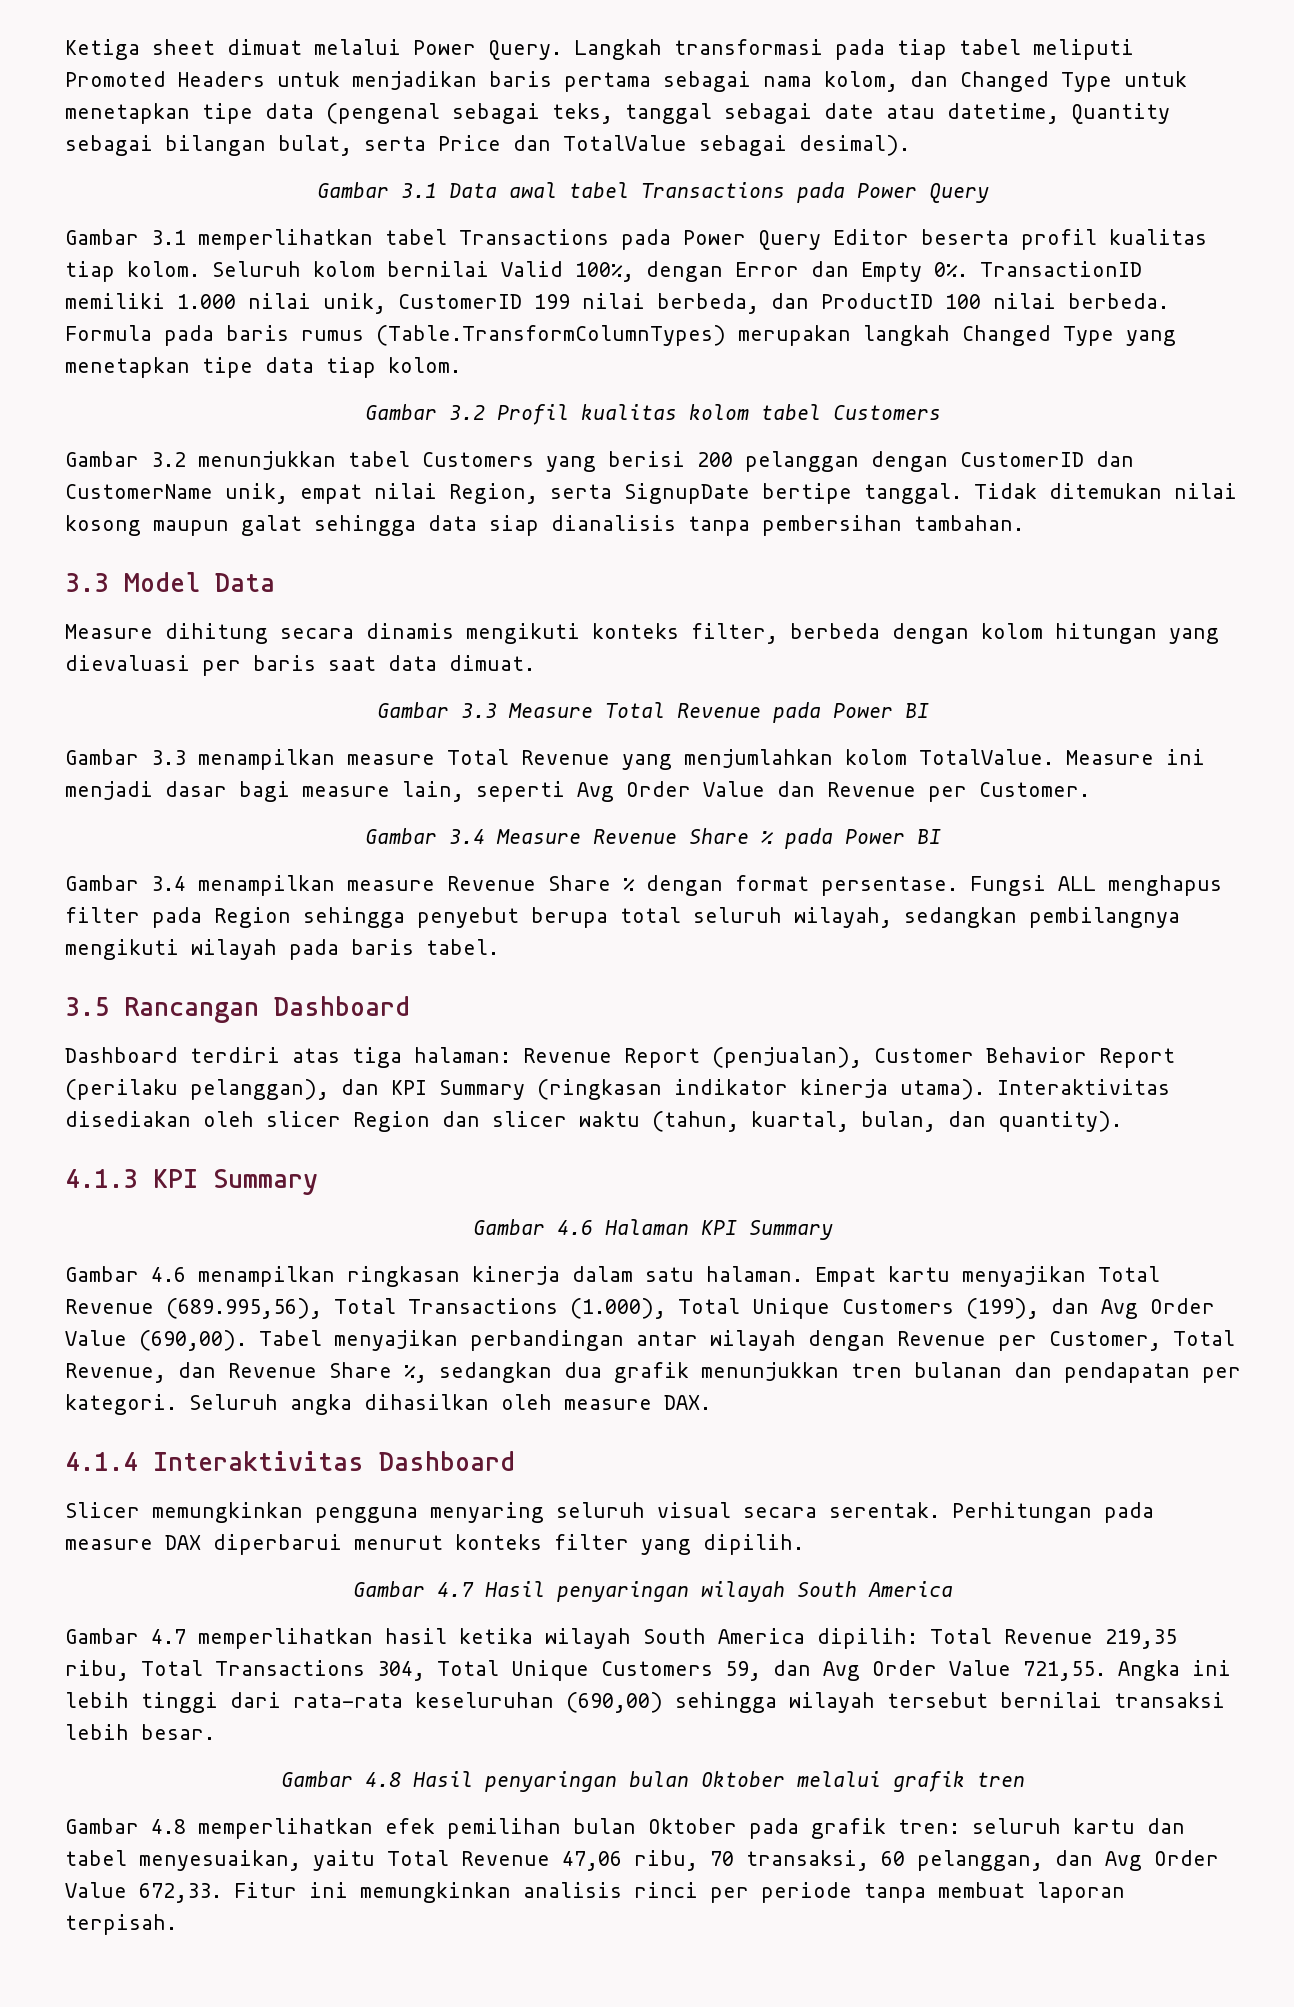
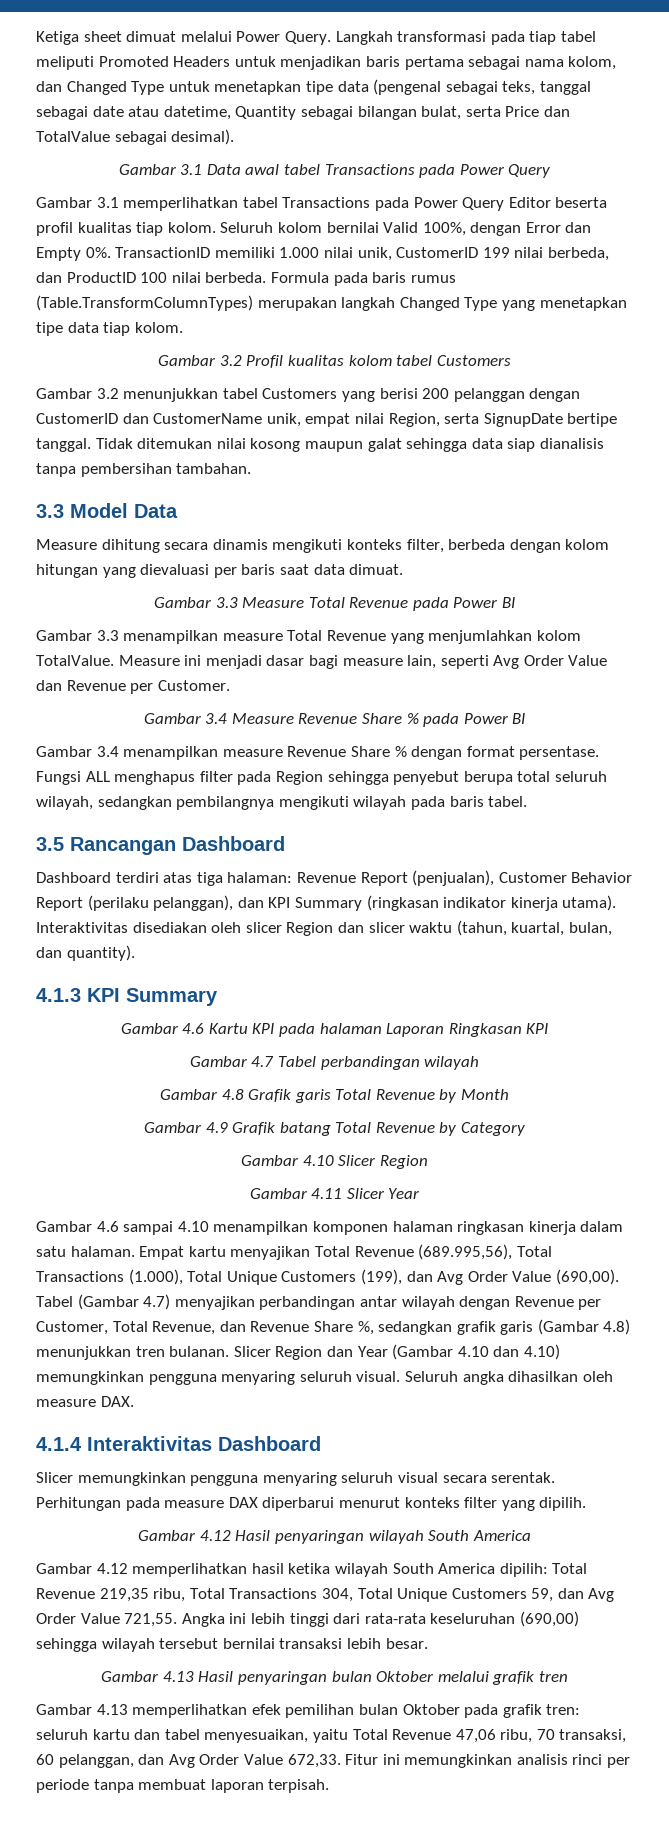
[605,1219,833,1240] [65,1266,335,1287] Halaman KPI Summary // Gambar 4.6 menampilkan -> [208,1023,549,1037] [189,1056,480,1070] [159,1089,510,1103] [143,1122,526,1136] [241,1155,428,1169] [249,1188,420,1199] [36,1221,453,1235] Kartu KPI pada halaman Laporan Ringkasan KPI // Gambar 4.7 Tabel perbandingan wilayah // Gambar 4.8 Grafik garis Total Revenue by Month // Gambar 4.9 Grafik batang Total Revenue by Category // Gambar 4.10 Slicer Region // Gambar 4.11 Slicer Year // Gambar 4.6 sampai 4.10 menampilkan komponen halaman
(322, 1338) none -> [77,1294,171,1310] (Gambar 4.7)
[564,1362,1241,1383] [65,1394,177,1415] dua grafik menunjukkan tren bulanan dan pendapatan per kategori. -> [456,1319,631,1335] [36,1344,560,1360] [36,1371,401,1385] grafik garis (Gambar 4.8) menunjukkan tren bulanan. Slicer Region dan Year (Gambar 4.10 dan 4.10) memungkinkan pengguna menyaring seluruh visual.
[437,1582,474,1597] 4.7 -> [199,1530,231,1541] 4.12
[151,1629,186,1644] 4.7 -> [96,1563,128,1574] 4.12
[365,1772,401,1787] 4.8 -> [162,1671,194,1682] 4.13
[151,1819,186,1834] 4.8 -> [96,1704,128,1715] 4.13

